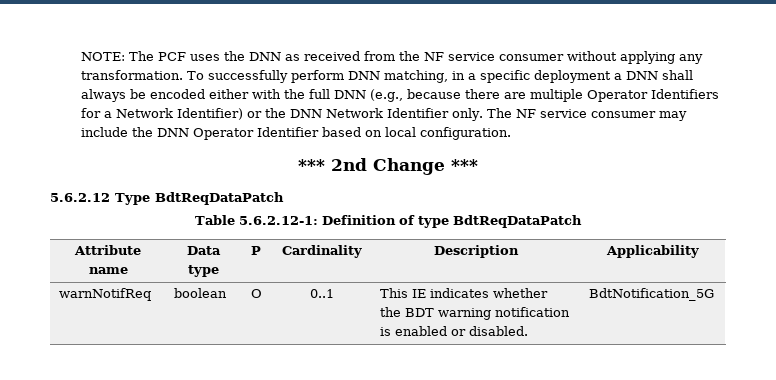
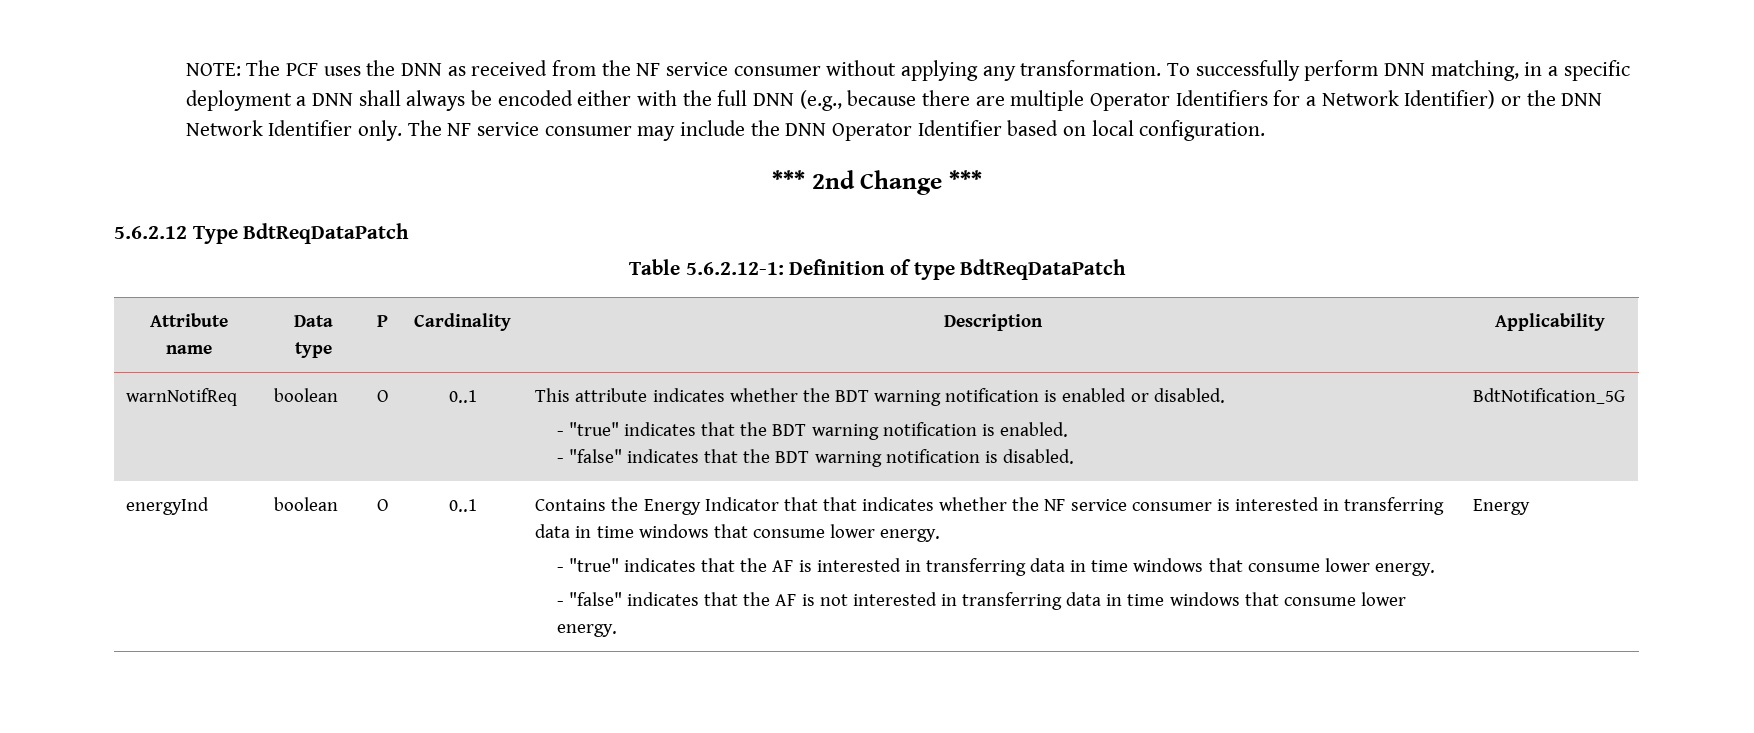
[412,289,427,298] IE -> [575,388,648,402] attribute
[589,288,715,301] | BdtNotification_5G -> [556,422,1068,440] [556,449,1074,467] [1473,388,1626,404] [126,497,210,515] [274,497,339,511] [376,499,389,511] [448,499,477,512] [535,497,1445,515] [535,524,941,542] [556,558,1435,576] [556,592,1406,610] [556,624,617,637] [1473,499,1531,515] // - "true" indicates that the BDT warning notification is enabled. // - "false" indicates that the BDT warning notification is disabled. | BdtNotification_5G // energyInd | boolean | O | 0..1 | Contains the Energy Indicator that that indicates whether the NF service consumer is interested in transferring data in time windows that consume lower energy. // - "true" indicates that the AF is interested in transferring data in time windows that consume lower energy. // - "false" indicates that the AF is not interested in transferring data in time windows that consume lower energy. | Energy

